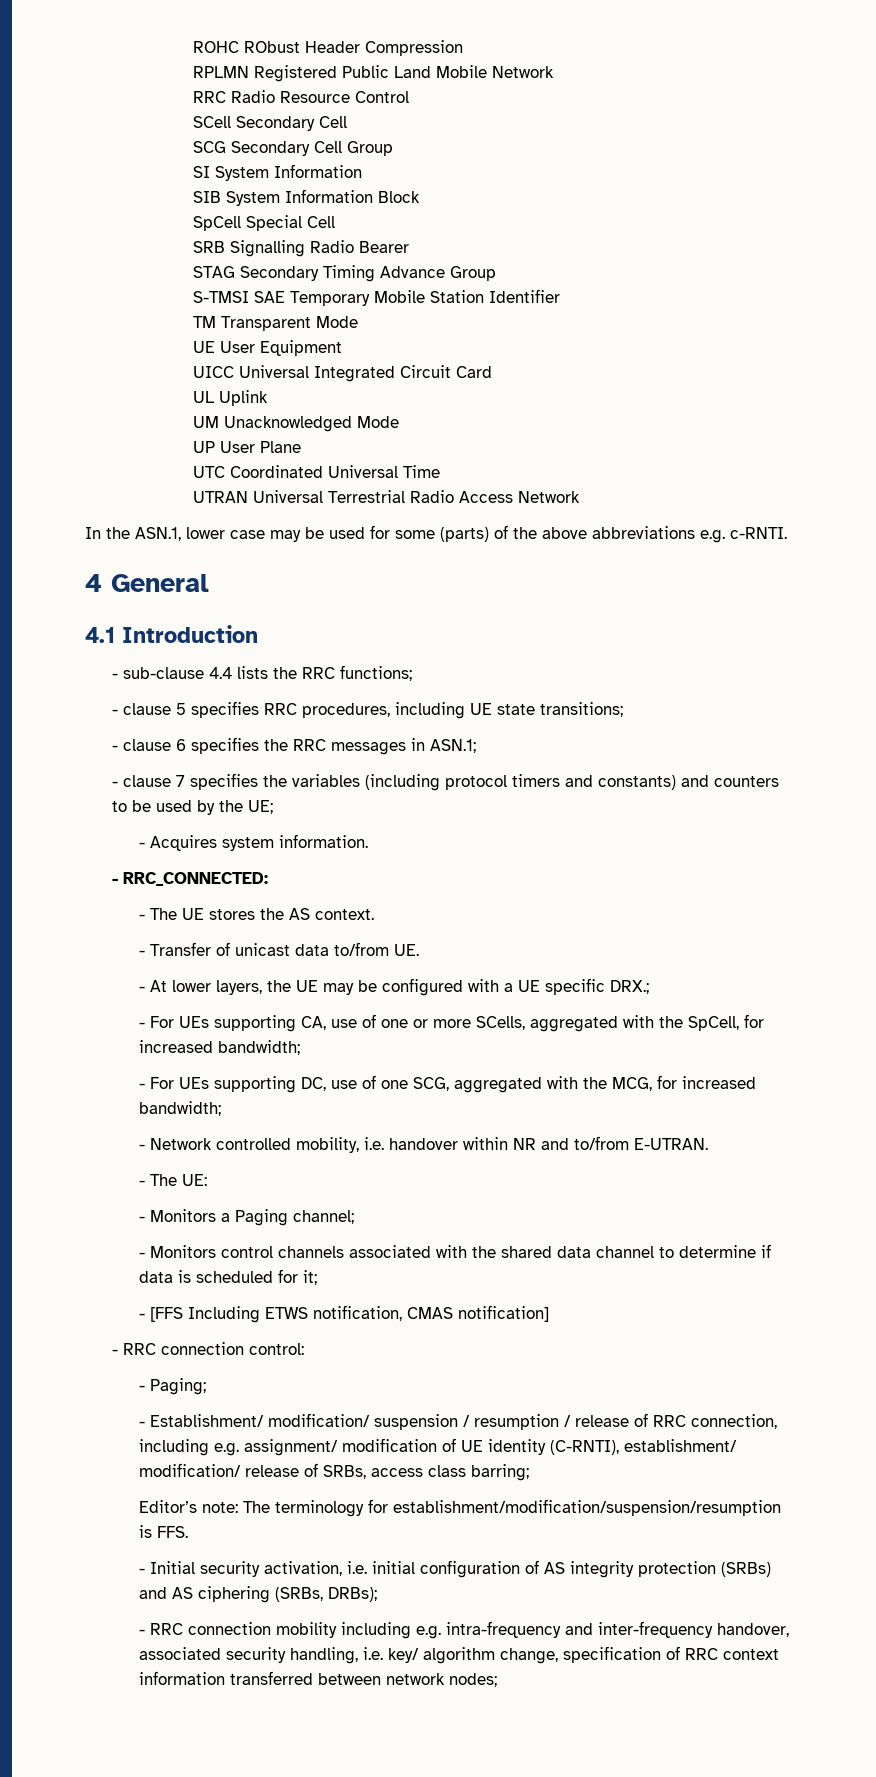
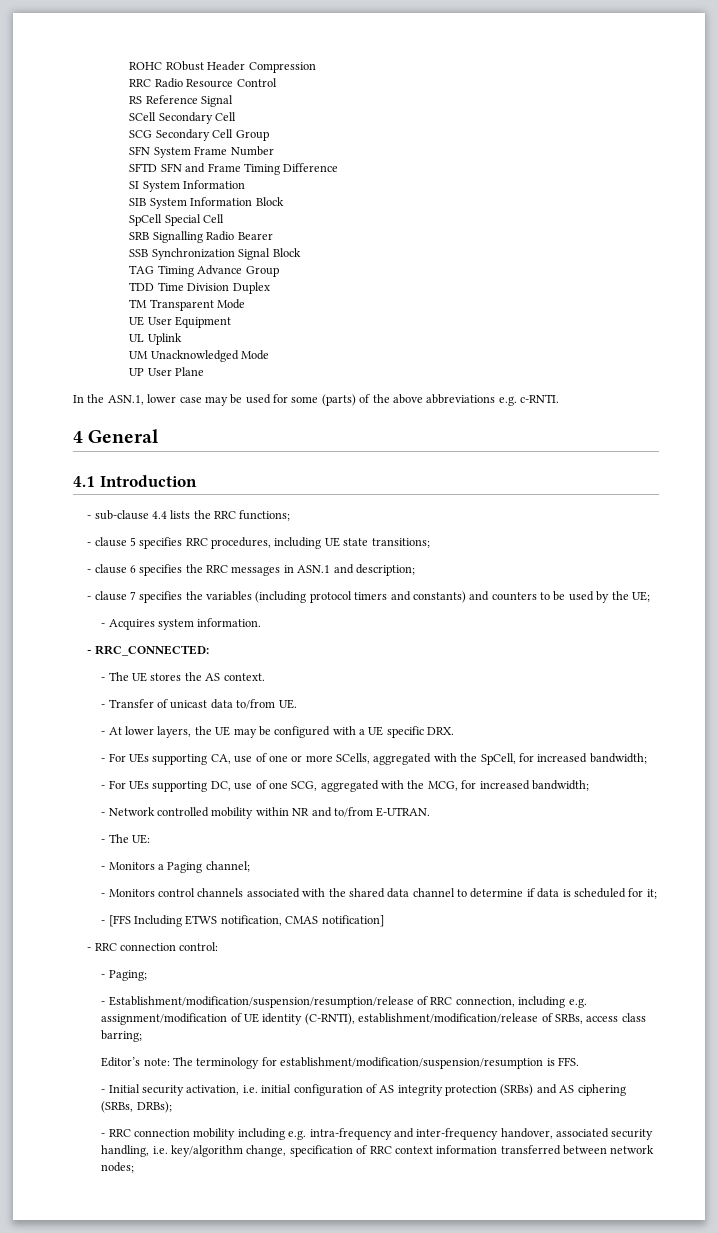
[193,65,555,82] // RPLMN Registered Public Land Mobile Network -> (316, 67) none
(410, 97) none -> [129,95,234,107] // RS Reference Signal
(394, 148) none -> [129,146,274,158] [129,163,339,175] // SFN System Frame Number // SFTD SFN and Frame Timing Difference
[193,265,497,282] [193,289,561,306] STAG Secondary Timing Advance Group // S-TMSI SAE Temporary Mobile Station Identifier -> [129,248,301,260] [129,265,279,277] [129,282,270,294] SSB Synchronization Signal Block // TAG Timing Advance Group // TDD Time Division Duplex
[193,365,493,382] // UICC Universal Integrated Circuit Card -> (232, 322) none
[193,465,441,478] [193,490,581,503] // UTC Coordinated Universal Time // UTRAN Universal Terrestrial Radio Access Network -> (205, 371) none
[430,739,477,753] ASN.1; -> [297,564,415,576] ASN.1 and description;
[610,980,650,994] DRX.; -> [427,727,455,735] DRX.
[296,1137,459,1153] mobility, i.e. handover -> [211,807,254,819] mobility
[150,1413,630,1430] Establishment/ modification/ suspension / resumption / release -> [108,996,414,1008] Establishment/modification/suspension/resumption/release
[244,1438,438,1456] assignment/ modification -> [101,1013,228,1025] assignment/modification
[624,1439,738,1452] [139,1463,300,1477] establishment/ modification/ release -> [358,1013,539,1023] establishment/modification/release
[388,1647,496,1664] key/ algorithm -> [170,1145,243,1157] key/algorithm

